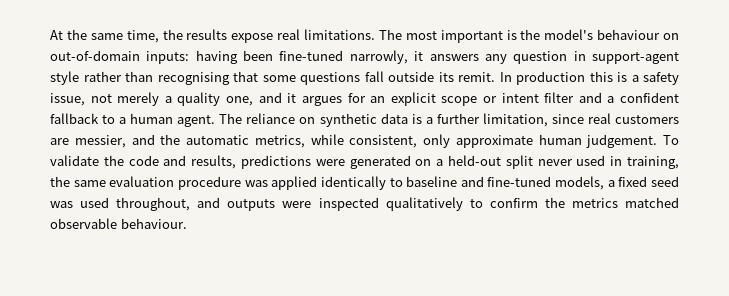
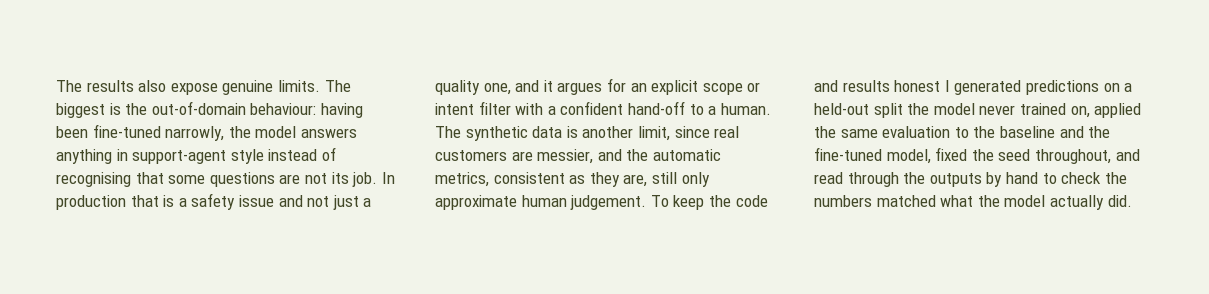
[50,29,679,43] [50,50,568,64] At the same time, the results expose real limitations. The most important is the model's behaviour on out-of-domain inputs: having been fine-tuned narrowly, it answers any question -> [56,80,351,95] [56,101,363,118] [56,124,357,141] [56,149,112,164] The results also expose genuine limits. The biggest is the out-of-domain behaviour: having been fine-tuned narrowly, the model answers anything
[83,71,153,82] rather than -> [268,147,336,161] instead of
[364,71,495,82] fall outside its remit. -> [279,172,378,187] are not its job.
[589,71,613,82] this -> [130,195,159,207] that
[50,92,160,106] issue, not merely -> [238,195,359,210] issue and not just
[578,92,602,103] and -> [515,103,544,115] with
[50,113,99,124] fallback -> [627,101,685,115] hand-off
[130,113,548,127] human agent. The reliance on synthetic data is a further limitation, -> [720,103,771,115] [435,126,670,141] human. The synthetic data is another limit,
[310,134,418,148] while consistent, -> [493,172,677,187] consistent as they are, still
[50,155,99,166] validate -> [673,195,705,210] keep
[191,155,679,169] [50,176,679,190] [50,197,679,211] [50,218,187,229] results, predictions were generated on a held-out split never used in training, the same evaluation procedure was applied identically to baseline and fine-tuned models, a fixed seed was used throughout, and outputs were inspected qualitatively to confirm the metrics matched observable behaviour. -> [842,80,1133,95] [814,103,1142,118] [814,126,1111,138] [814,147,1140,164] [814,172,1127,187] [814,195,1132,210] results honest I generated predictions on a held-out split the model never trained on, applied the same evaluation to the baseline and the fine-tuned model, fixed the seed throughout, and read through the outputs by hand to check the numbers matched what the model actually did.

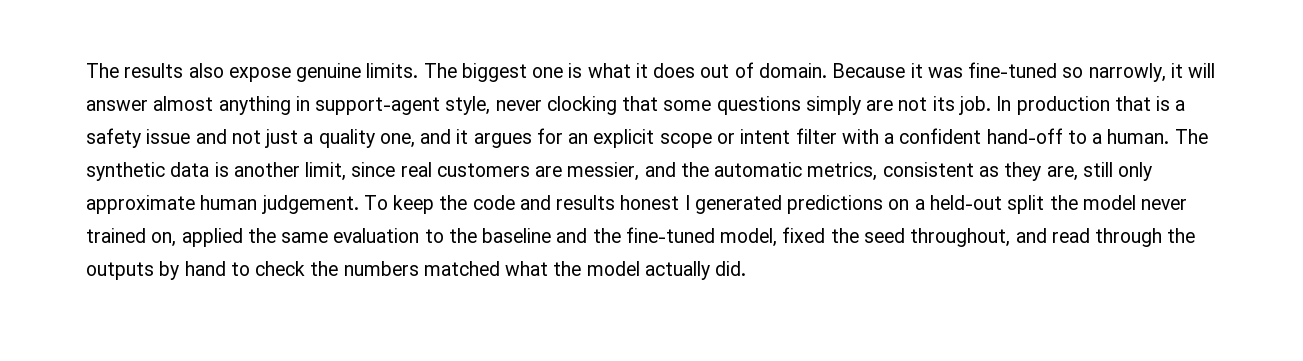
[109,101,363,118] [56,124,357,141] [56,147,336,164] [56,172,131,187] is the out-of-domain behaviour: having been fine-tuned narrowly, the model answers anything in support-agent style instead of recognising -> [532,62,1216,82] [86,96,617,115] one is what it does out of domain. Because it was fine-tuned so narrowly, it will answer almost anything in support-agent style, never clocking
(275, 179) none -> [805,96,861,115] simply

